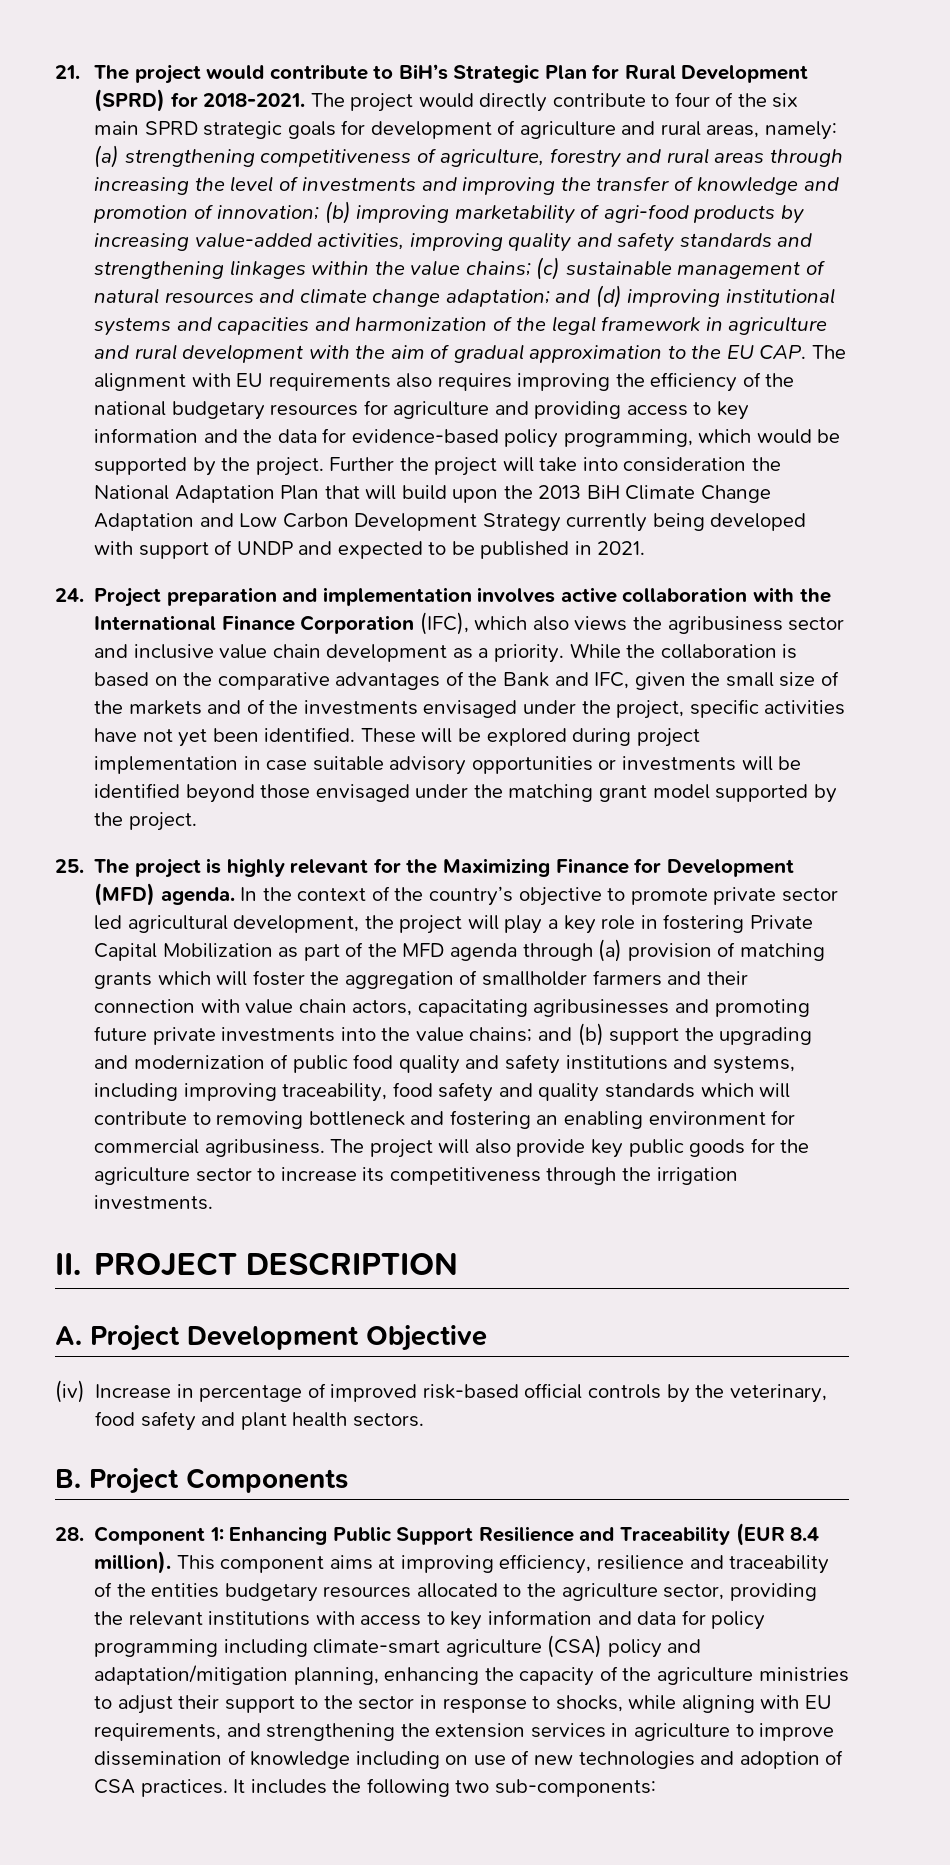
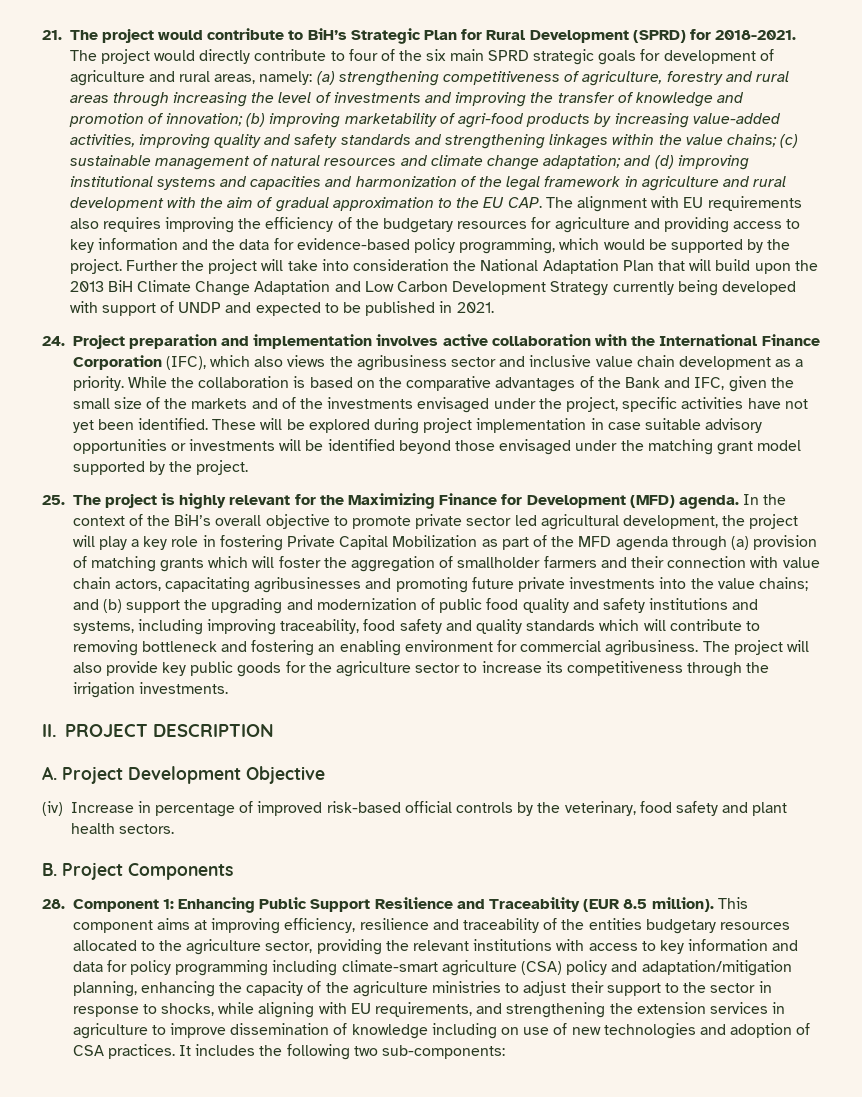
[94,401,167,416] national -> (379, 223) none
[428,886,513,906] country’s -> [174,514,262,526] BiH’s overall
[790,1527,820,1541] 8.4 -> [623,899,648,909] 8.5

